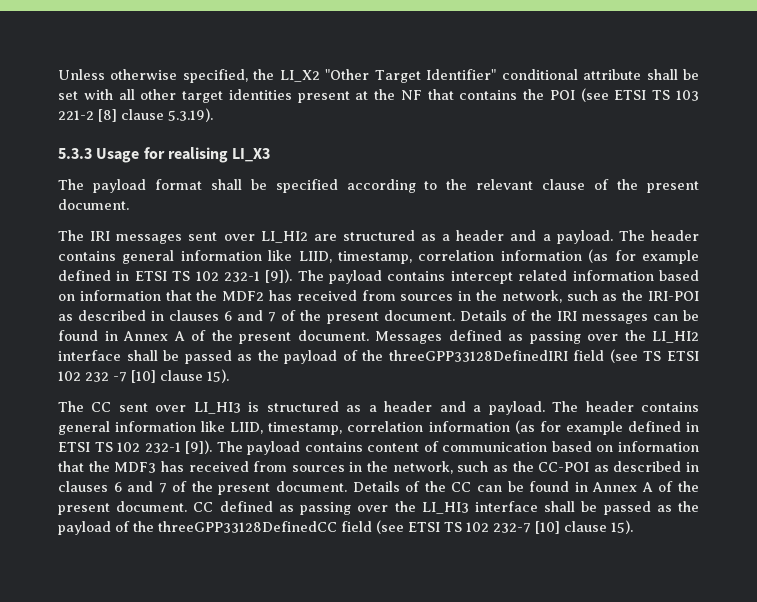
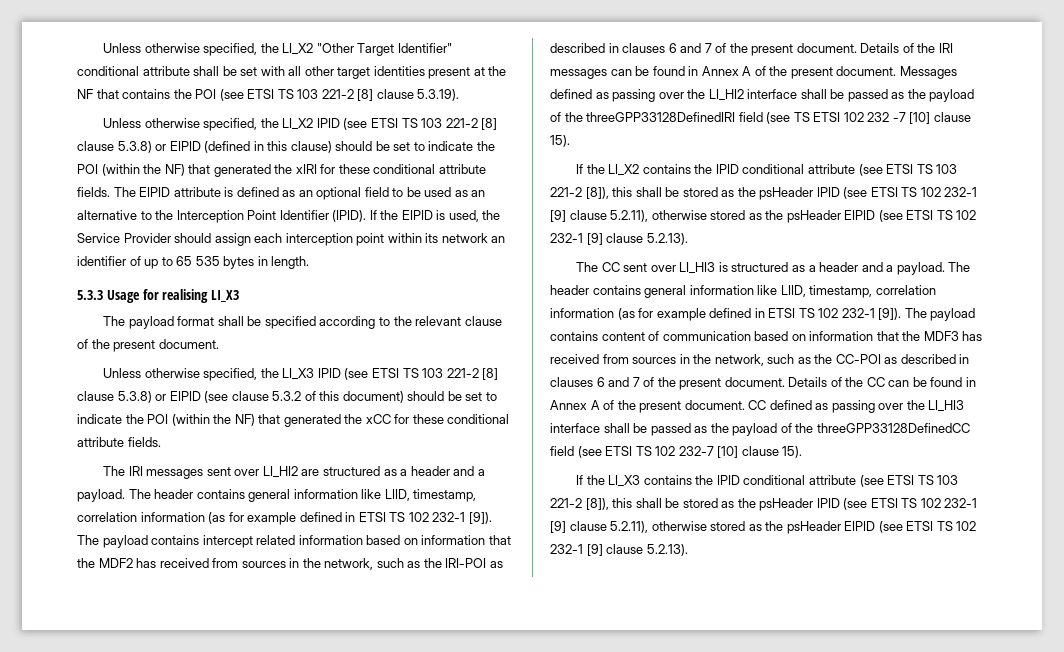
(213, 115) none -> [103,118,498,131] [77,141,495,153] [77,164,486,177] [77,187,486,200] [77,210,501,223] [77,233,506,246] [77,256,310,269] // Unless otherwise specified, the LI_X2 IPID (see ETSI TS 103 221-2 [8] clause 5.3.8) or EIPID (defined in this clause) should be set to indicate the POI (within the NF) that generated the xIRI for these conditional attribute fields. The EIPID attribute is defined as an optional field to be used as an alternative to the Interception Point Identifier (IPID). If the EIPID is used, the Service Provider should assign each interception point within its network an identifier of up to 65 535 bytes in length.
(129, 204) none -> [103,368,499,381] [77,391,497,403] [77,414,510,427] [77,437,161,447] // Unless otherwise specified, the LI_X3 IPID (see ETSI TS 103 221-2 [8] clause 5.3.8) or EIPID (see clause 5.3.2 of this document) should be set to indicate the POI (within the NF) that generated the xCC for these conditional attribute fields.
(229, 376) none -> [576,164,958,176] [550,187,978,200] [550,210,977,223] [550,233,688,245] // If the LI_X2 contains the IPID conditional attribute (see ETSI TS 103 221-2 [8]), this shall be stored as the psHeader IPID (see ETSI TS 102 232-1 [9] clause 5.2.11), otherwise stored as the psHeader EIPID (see ETSI TS 102 232-1 [9] clause 5.2.13).
(633, 527) none -> [576,475,959,487] [550,498,978,511] [550,521,977,534] [550,544,688,556] // If the LI_X3 contains the IPID conditional attribute (see ETSI TS 103 221-2 [8]), this shall be stored as the psHeader IPID (see ETSI TS 102 232-1 [9] clause 5.2.11), otherwise stored as the psHeader EIPID (see ETSI TS 102 232-1 [9] clause 5.2.13).

